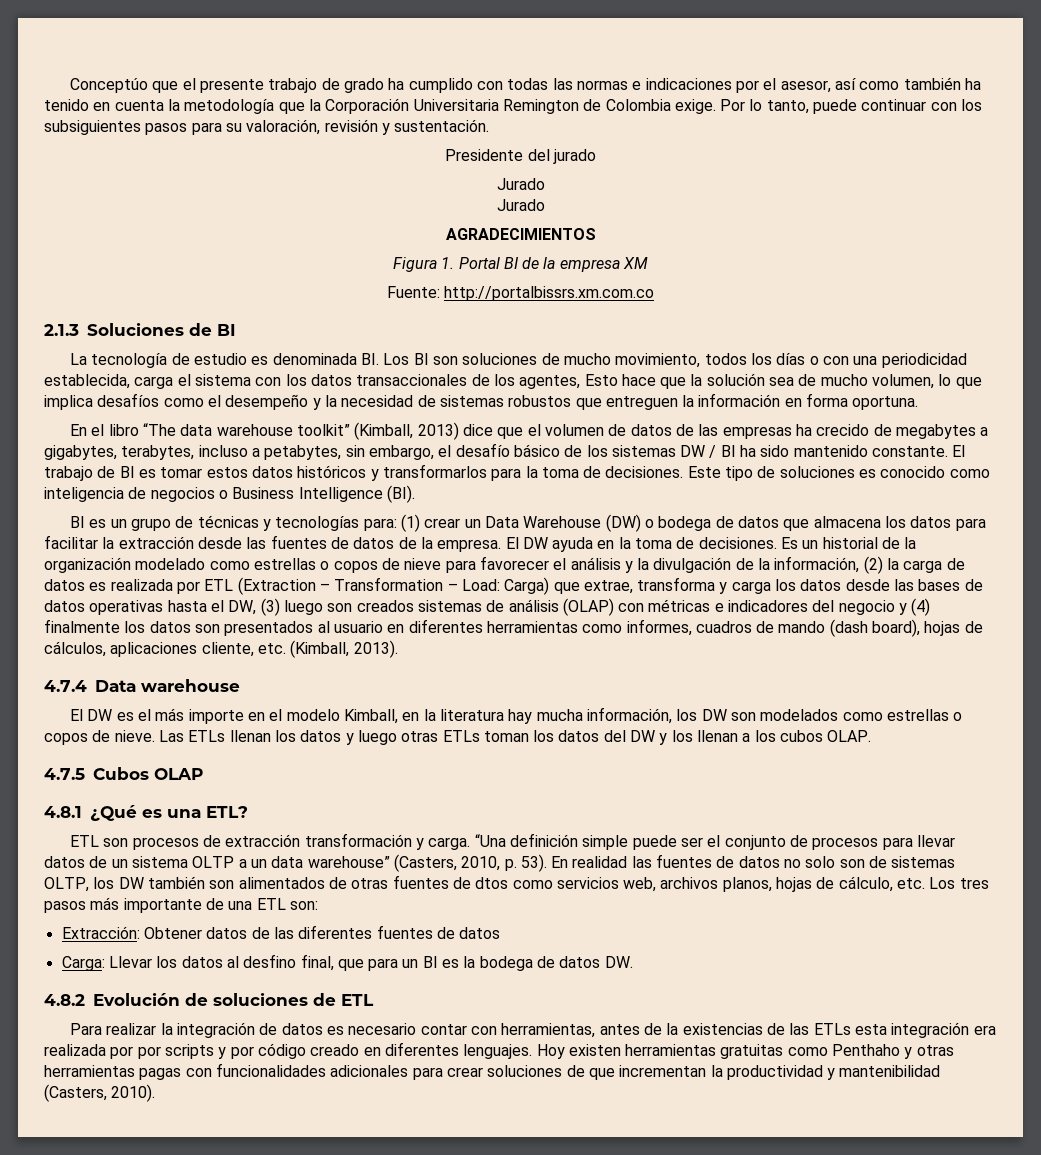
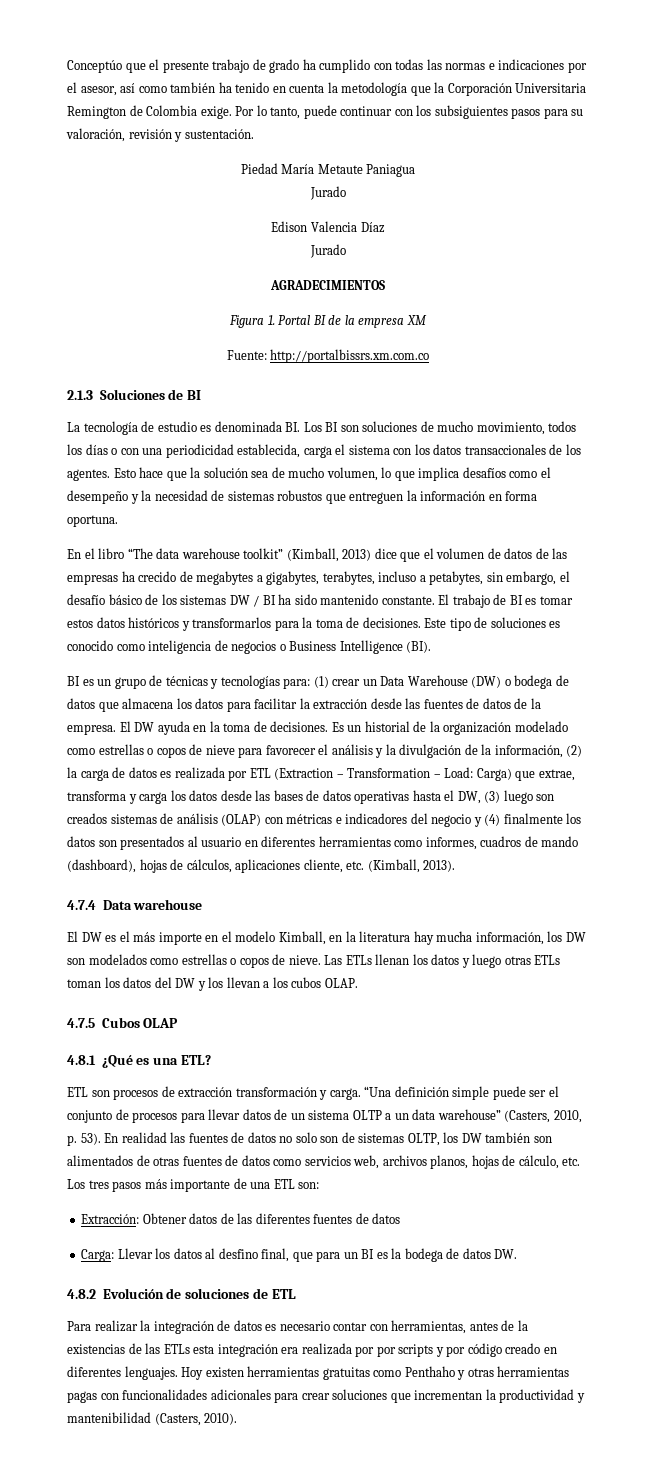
[445,149,596,164] [496,178,545,190] Presidente del jurado // Jurado -> [240,163,416,177] [309,186,346,200] [271,221,385,233] Piedad María Metaute Paniagua // Jurado // Edison Valencia Díaz
[519,375,581,389] agentes, -> [67,469,110,481] agentes.
[829,619,921,637] (dash board), -> [67,859,136,873] (dashboard),
[697,730,739,742] llenan -> [226,977,260,988] llevan
[475,877,509,889] dtos -> [241,1155,270,1166] datos
[566,1065,585,1077] de -> (388, 1394) none

